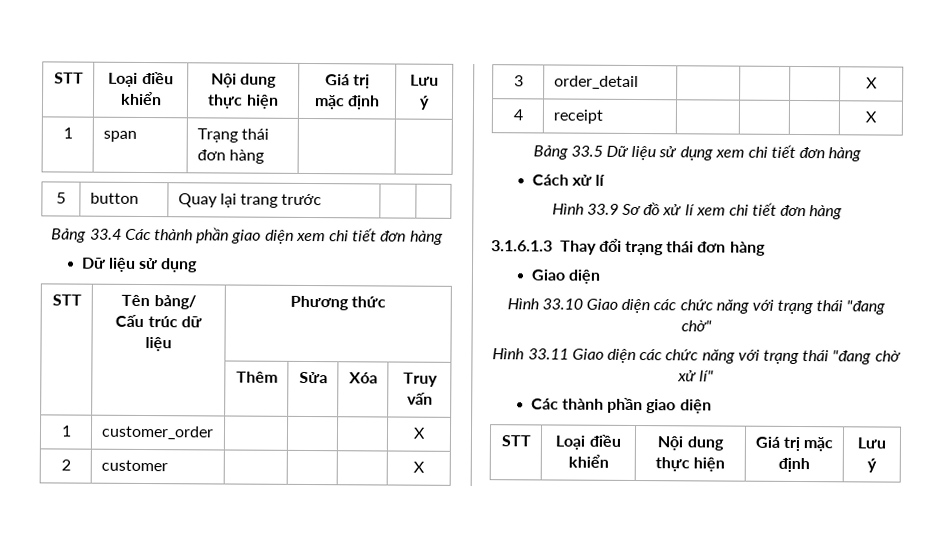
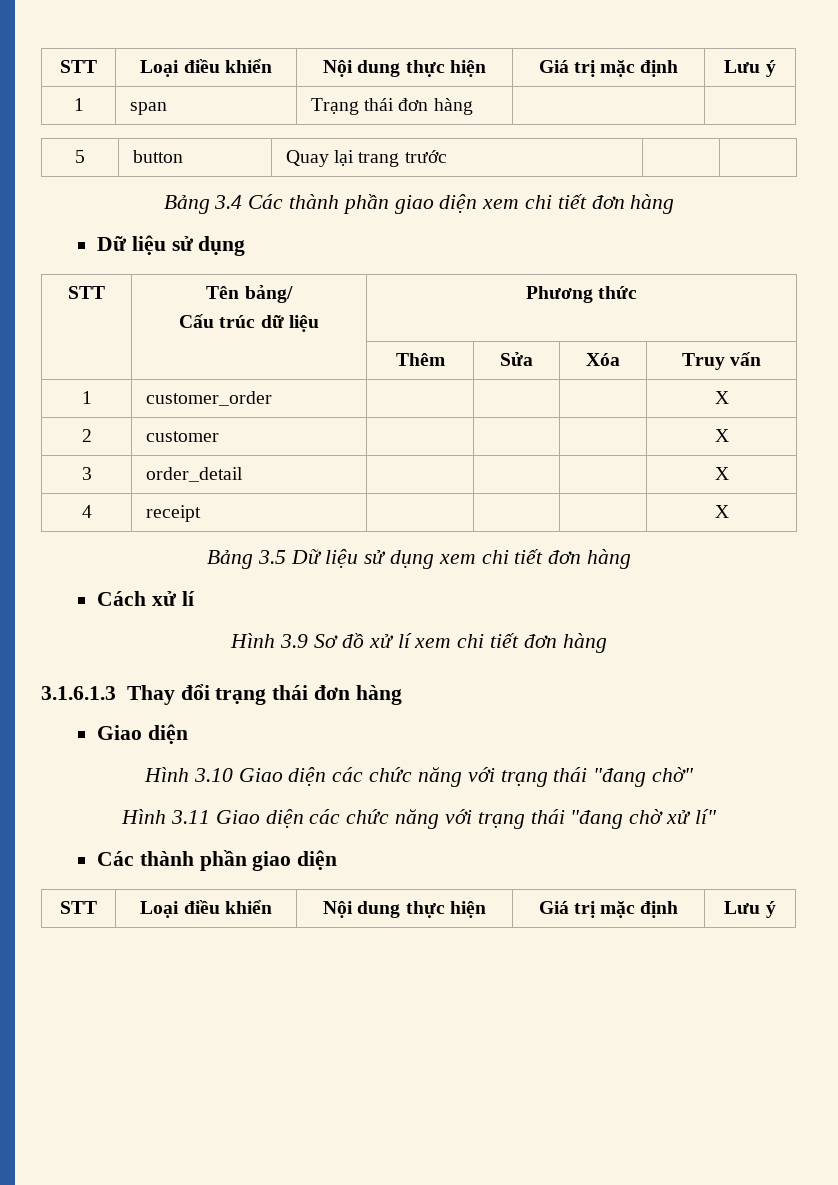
[89,228,122,240] 33.4 -> [214,195,243,209] 3.4
[570,145,603,157] 33.5 -> [257,550,286,564] 3.5
[586,203,619,215] 33.9 -> [280,634,309,648] 3.9
[541,298,583,310] 33.10 -> [193,768,233,782] 3.10
[527,348,569,360] 33.11 -> [171,810,211,824] 3.11

